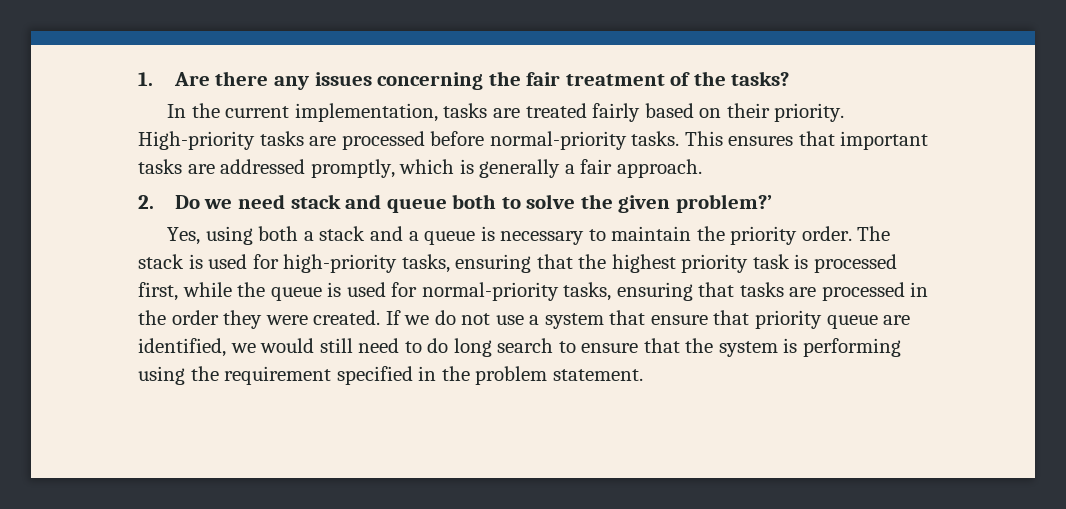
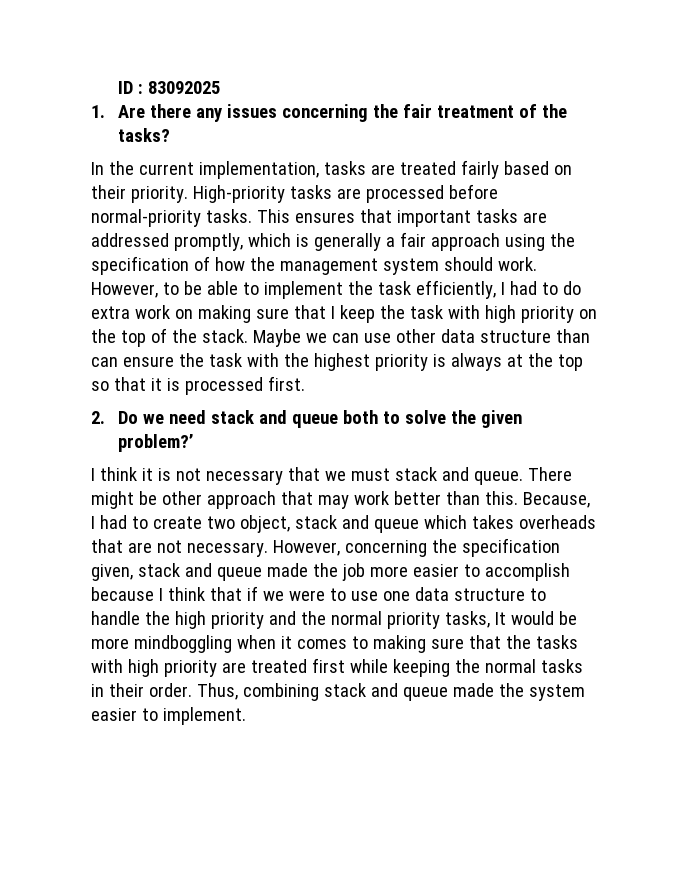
(138, 79) none -> [118,81,221,94] ID : 83092025 //
[616,159,702,178] approach. -> [430,233,575,251] [91,256,537,275] [91,280,581,299] [91,305,597,323] [91,328,590,347] [91,353,583,371] [91,376,305,395] approach using the specification of how the management system should work. However, to be able to implement the task efficiently, I had to do extra work on making sure that I keep the task with high priority on the top of the stack. Maybe we can use other data structure than can ensure the task with the highest priority is always at the top so that it is processed first.
[167,226,891,245] [138,254,897,273] [138,282,929,301] [138,310,911,329] [138,338,902,357] [138,366,643,385] Yes, using both a stack and a queue is necessary to maintain the priority order. The stack is used for high-priority tasks, ensuring that the highest priority task is processed first, while the queue is used for normal-priority tasks, ensuring that tasks are processed in the order they were created. If we do not use a system that ensure that priority queue are identified, we would still need to do long search to ensure that the system is performing using the requirement specified in the problem statement. -> [91,467,572,485] [91,491,590,509] [91,515,596,533] [91,538,560,557] [91,563,570,581] [91,586,546,601] [91,611,577,629] [91,635,578,653] [91,658,583,677] [91,683,585,701] [91,707,246,725] I think it is not necessary that we must stack and queue. There might be other approach that may work better than this. Because, I had to create two object, stack and queue which takes overheads that are not necessary. However, concerning the specification given, stack and queue made the job more easier to accomplish because I think that if we were to use one data structure to handle the high priority and the normal priority tasks, It would be more mindboggling when it comes to making sure that the tasks with high priority are treated first while keeping the normal tasks in their order. Thus, combining stack and queue made the system easier to implement.

